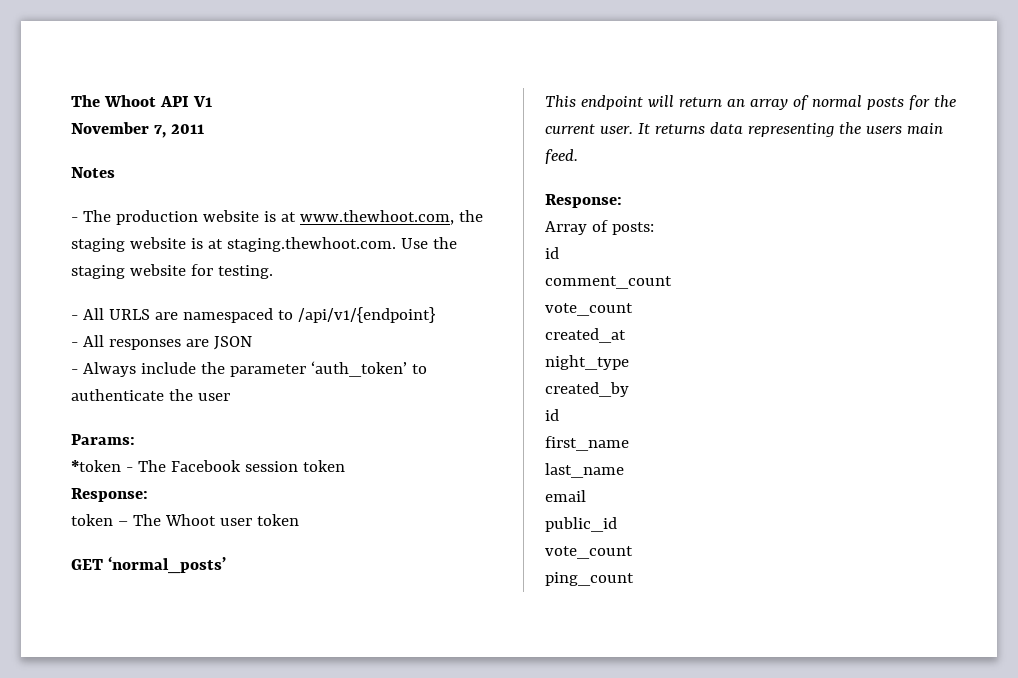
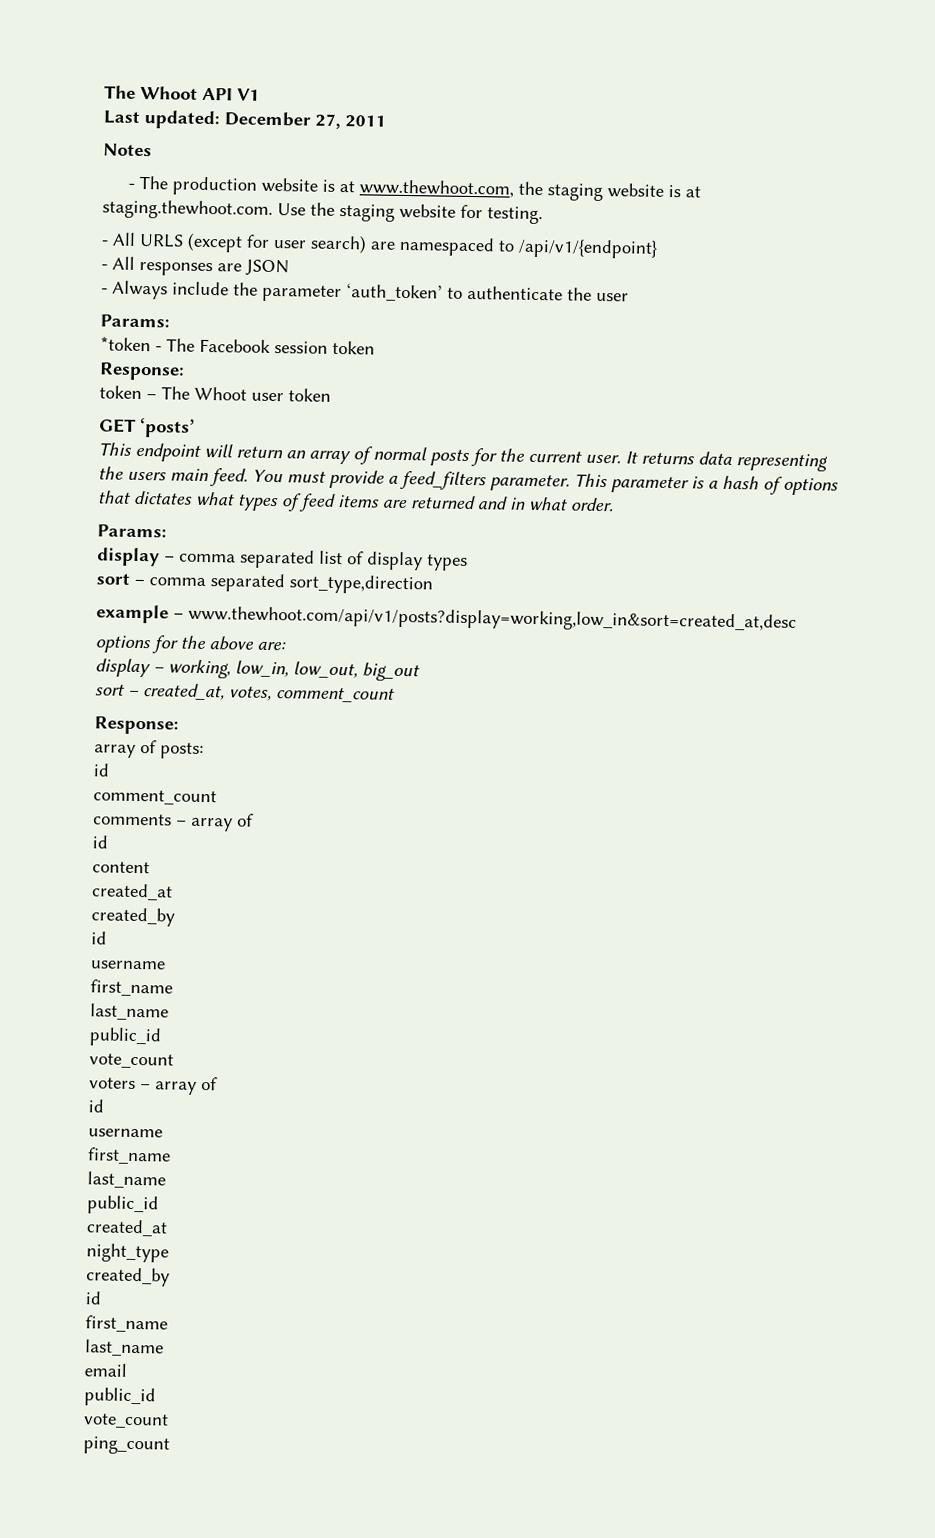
[71,122,166,138] November 7, -> [103,110,341,130] Last updated: December 27,
(150, 314) none -> [187,232,367,254] (except for user search)
[107,556,226,574] ‘normal_posts’ -> [140,417,195,438] ‘posts’
[545,194,622,208] [545,221,587,235] // Response: // Array -> [252,469,839,496] [97,490,614,512] [97,524,167,538] [97,547,468,571] [96,573,433,595] [96,604,797,633] [95,635,286,654] [95,658,420,682] [95,683,395,703] [94,716,179,735] [94,744,136,758] You must provide a feed_filters parameter. This parameter is a hash of options that dictates what types of feed items are returned and in what order. // Params: // display – comma separated list of display types // sort – comma separated sort_type,direction // example – www.thewhoot.com/api/v1/posts?display=working,low_in&sort=created_at,desc // options for the above are: // display – working, low_in, low_out, big_out // sort – created_at, votes, comment_count // Response: // array
[545,303,633,316] vote_count -> [93,813,254,832] [92,835,108,849] [92,861,150,874] [91,883,173,901] [91,907,175,927] [91,931,107,945] [90,960,166,970] [90,979,173,997] [90,1003,169,1021] [89,1027,162,1047] [89,1053,174,1069] [89,1076,218,1095] [88,1099,104,1113] [88,1128,163,1138] [87,1147,171,1165] [87,1171,166,1189] [87,1195,159,1215] comments – array of // id // content // created_at // created_by // id // username // first_name // last_name // public_id // vote_count // voters – array of // id // username // first_name // last_name // public_id

